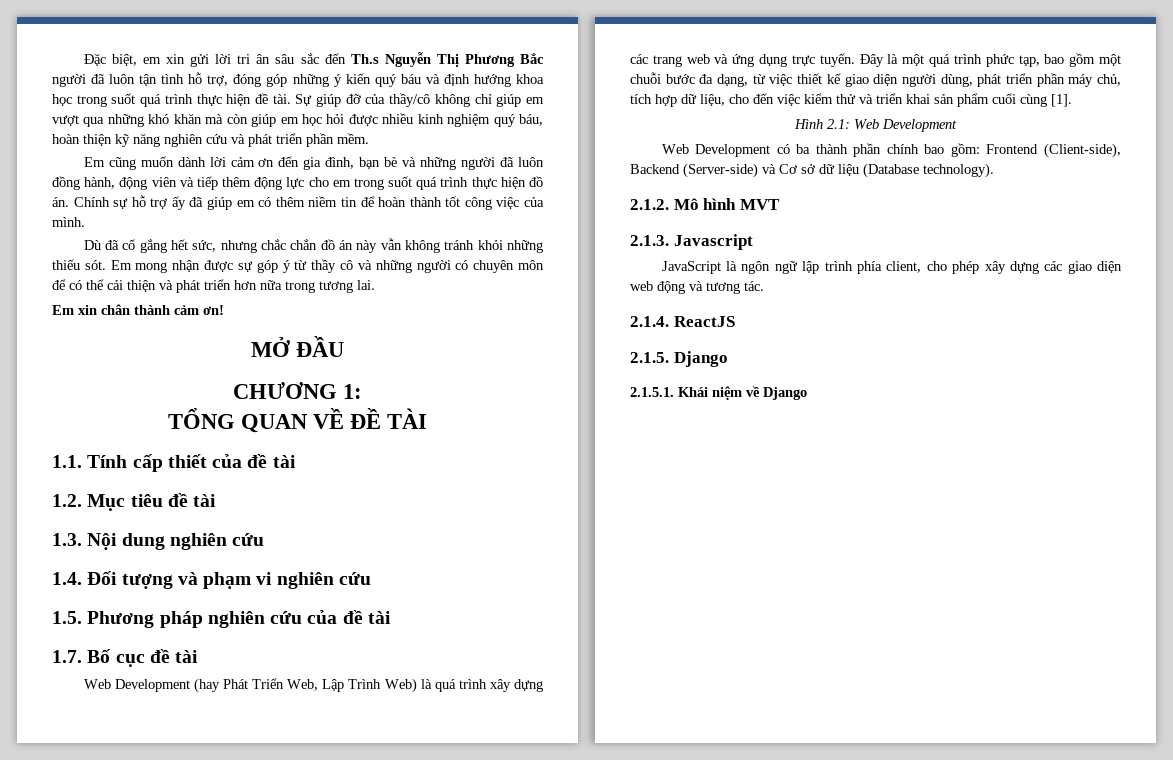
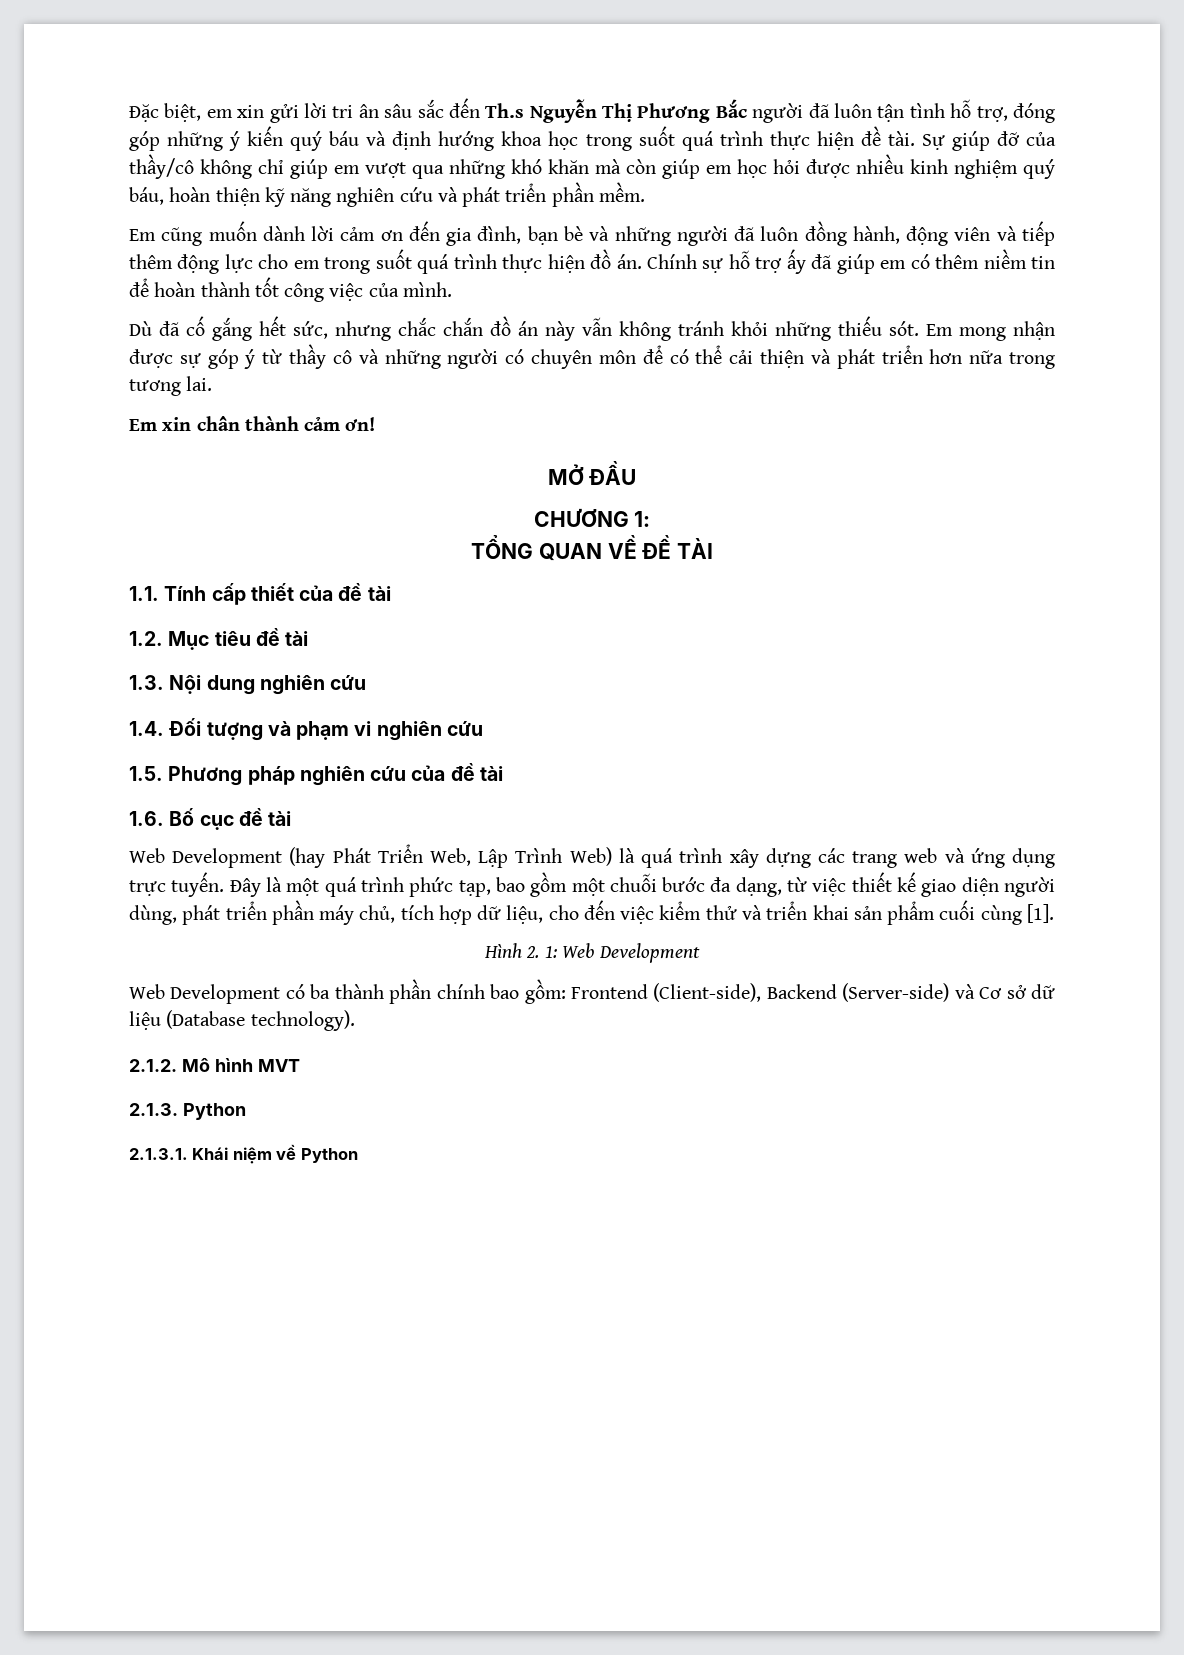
[52,650,82,663] 1.7. -> [129,811,164,826] 1.6.
[827,119,850,129] 2.1: -> [526,946,557,958] 2. 1:
[673,234,753,250] [661,261,1122,274] [630,281,764,294] [630,316,735,327] [630,351,728,367] [630,387,674,397] Javascript // JavaScript là ngôn ngữ lập trình phía client, cho phép xây dựng các giao diện web động và tương tác. // 2.1.4. ReactJS // 2.1.5. Django // 2.1.5.1. -> [182,1103,246,1120] [129,1148,188,1160] Python // 2.1.3.1.
[763,387,807,400] Django -> [300,1148,358,1163] Python

